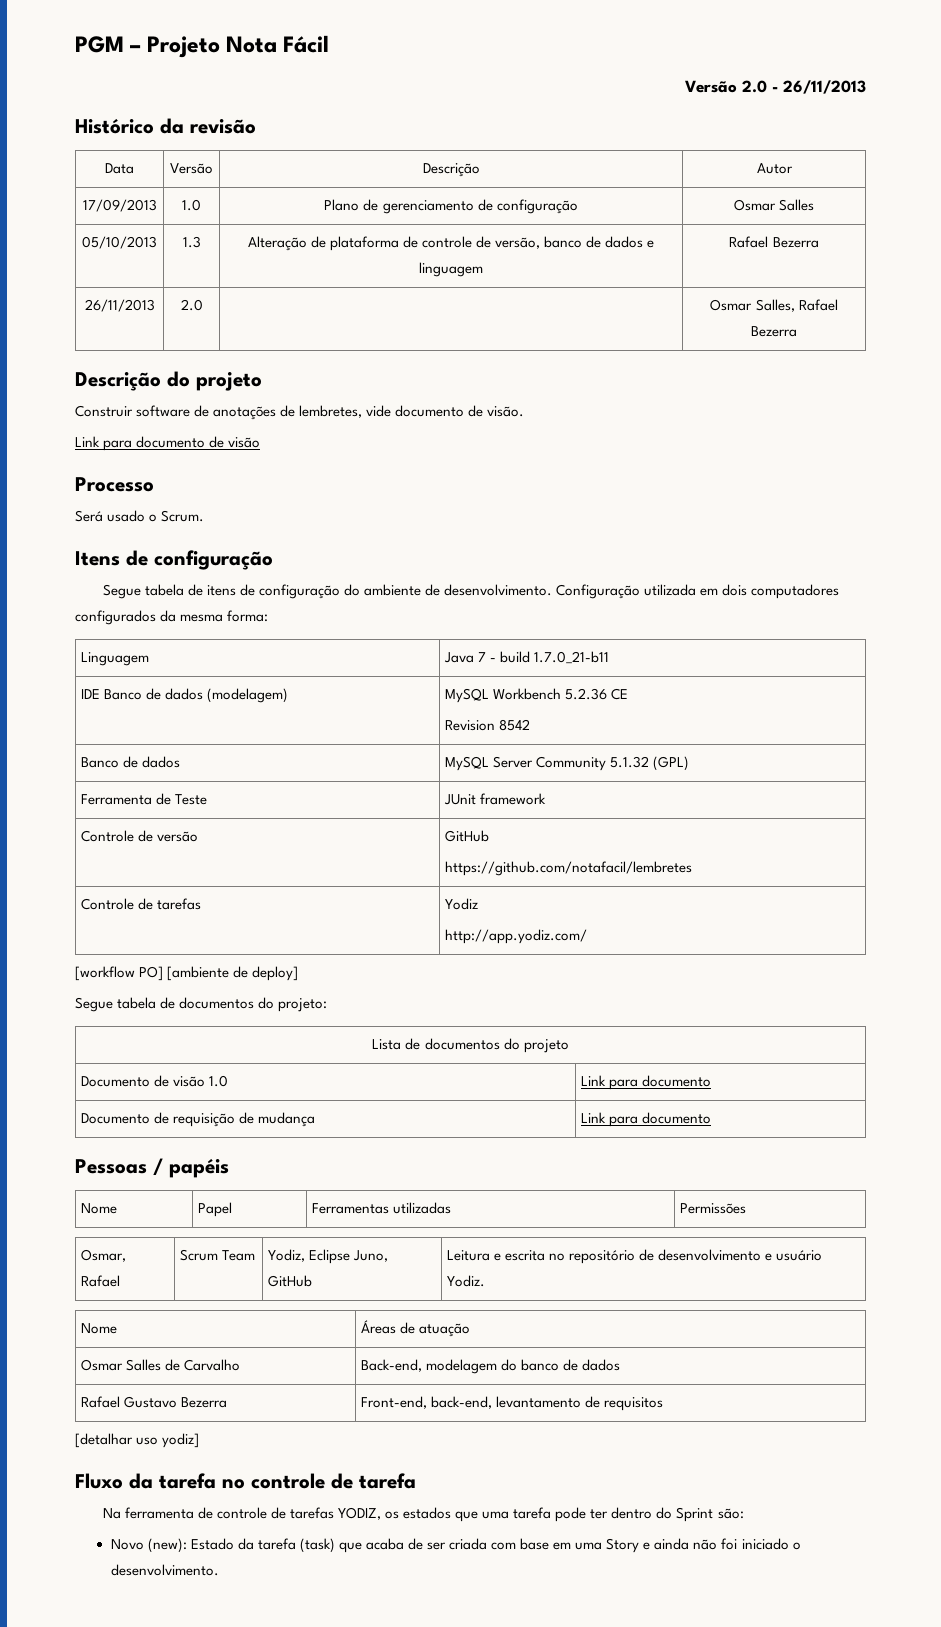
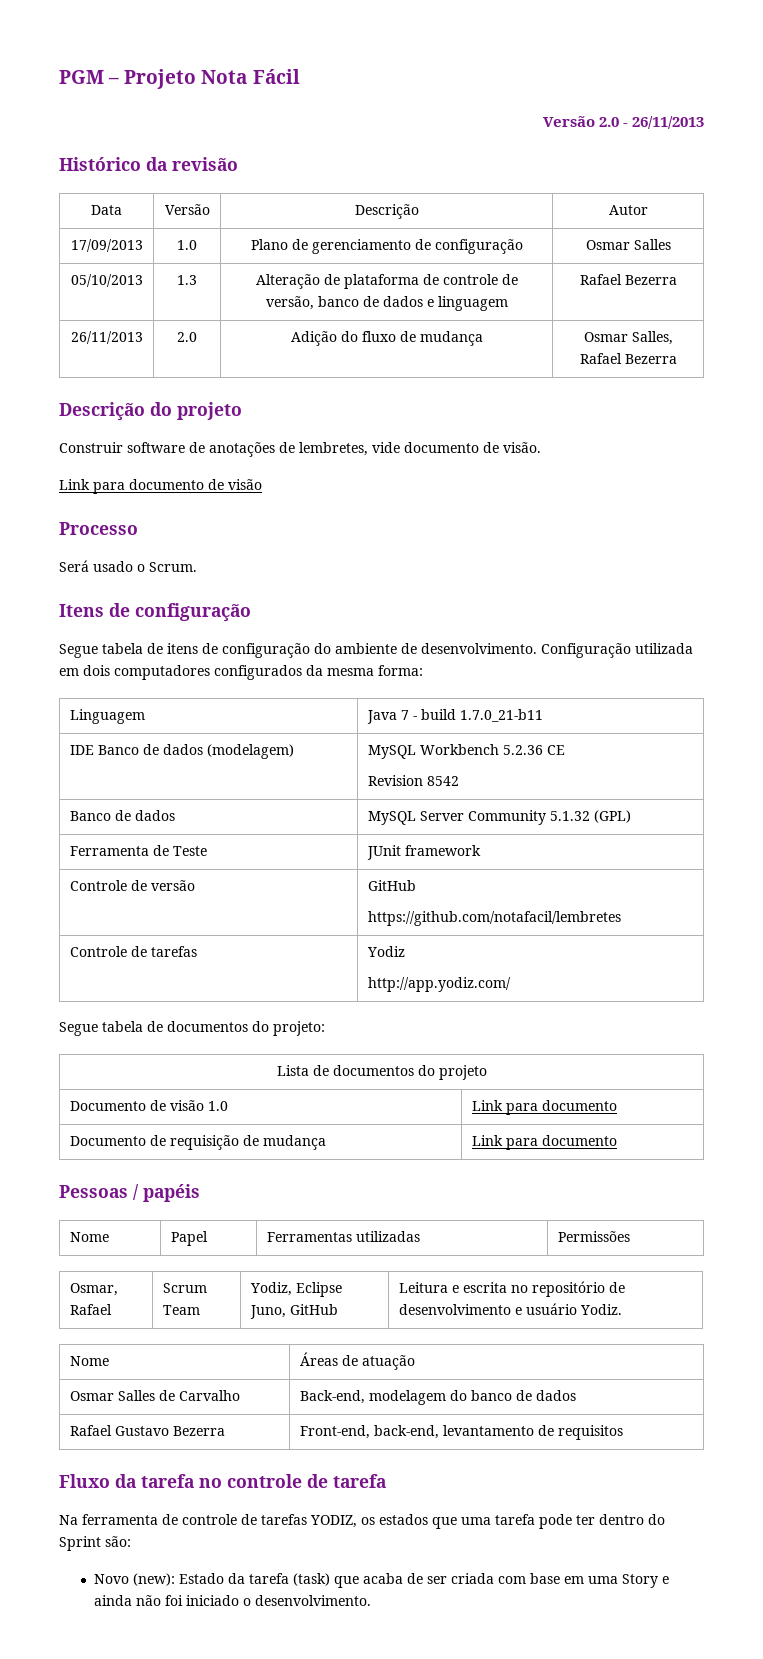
(203, 305) none -> [290,331,483,346] Adição do fluxo de mudança
[75,966,299,981] // [workflow PO] [ambiente de deploy] -> (511, 984) none
[75,1433,200,1448] // [detalhar uso yodiz] -> (623, 1432) none

